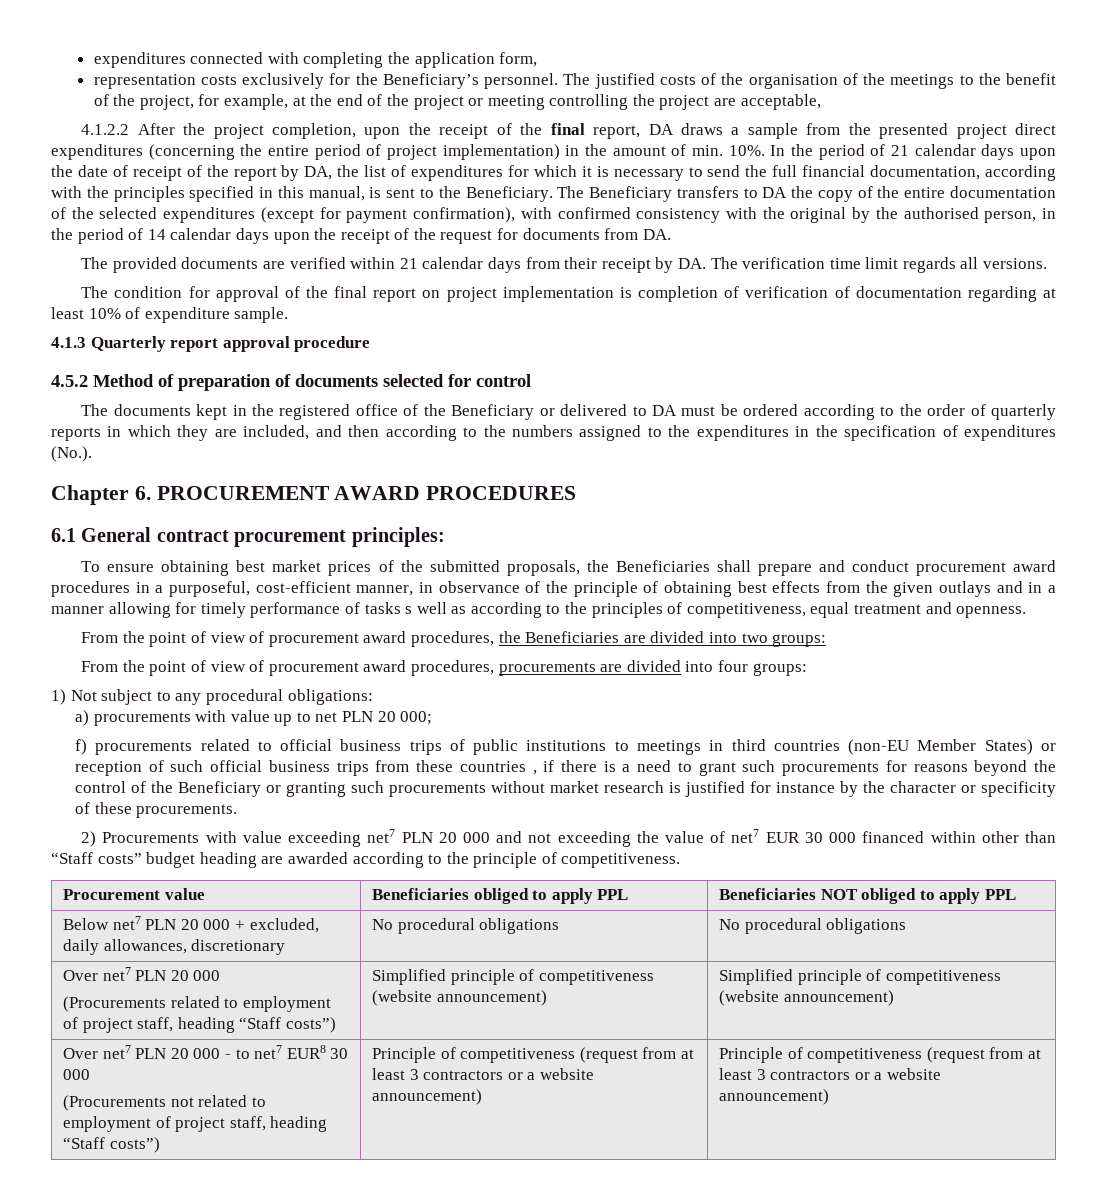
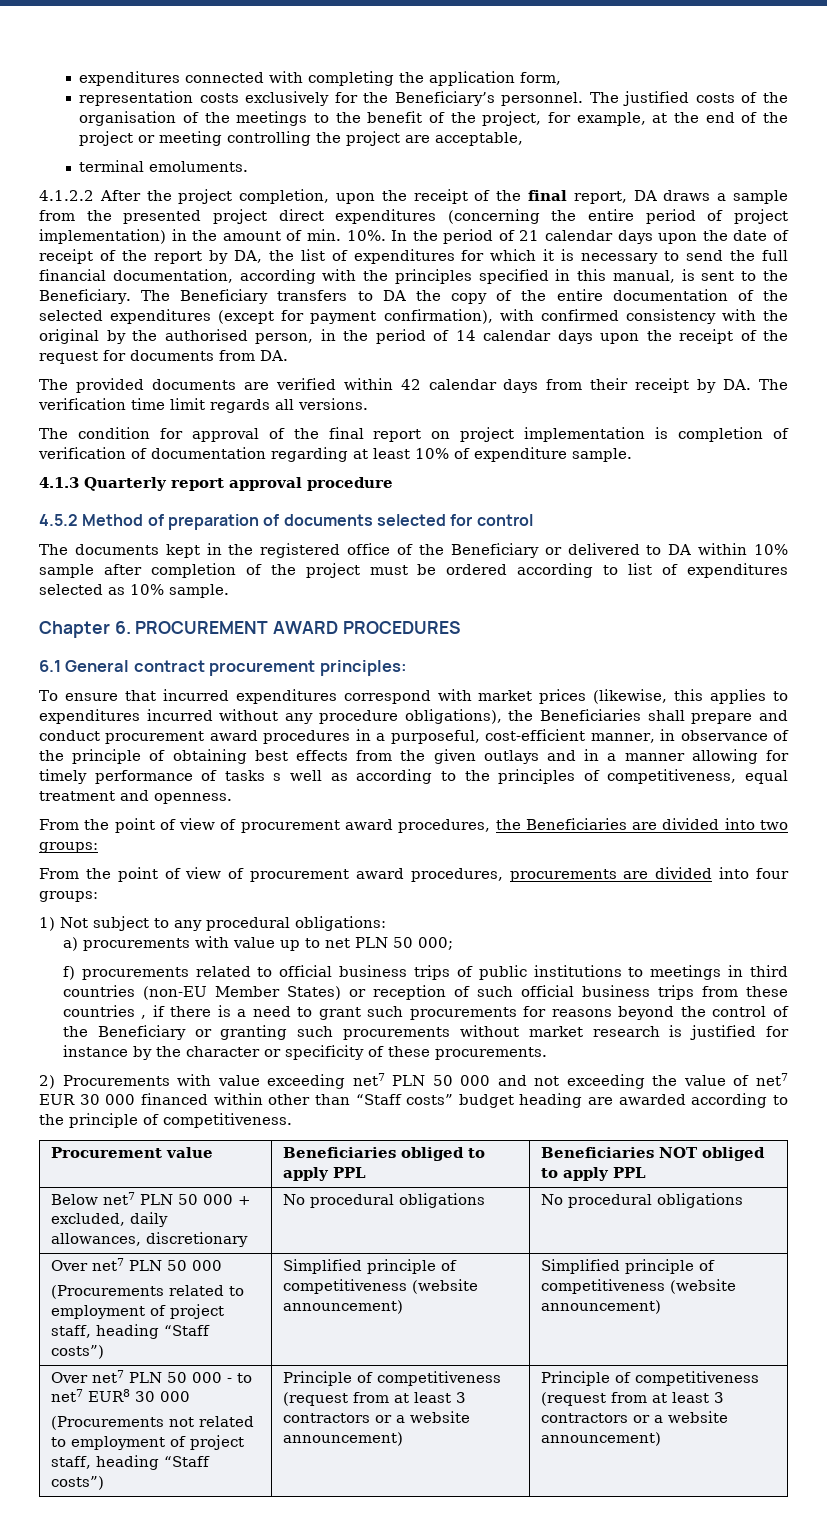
(821, 102) none -> [79,160,249,172] // terminal emoluments.
[399,258,418,269] 21 -> [400,379,421,390] 42
(678, 410) none -> [698,543,789,555] [39,563,360,578] within 10% sample after completion of the project
[899,404,1056,420] [51,425,1057,441] [51,446,92,462] the order of quarterly reports in which they are included, and then according to the numbers assigned to the expenditures in the specification of expenditures (No.). -> [628,563,788,578] [39,584,229,598] list of expenditures selected as 10% sample.
[161,560,580,576] obtaining best market prices of the submitted proposals, -> [124,689,788,704] [39,709,502,724] that incurred expenditures correspond with market prices (likewise, this applies to expenditures incurred without any procedure obligations),
[377,711,396,722] 20 -> [392,937,413,948] 50
[438,832,457,843] 20 -> [432,1075,453,1086] 50
[180,919,199,930] 20 -> [177,1194,198,1205] 50
[170,970,189,981] 20 -> [166,1260,187,1271] 50
[170,1048,189,1059] 20 -> [166,1372,187,1383] 50

